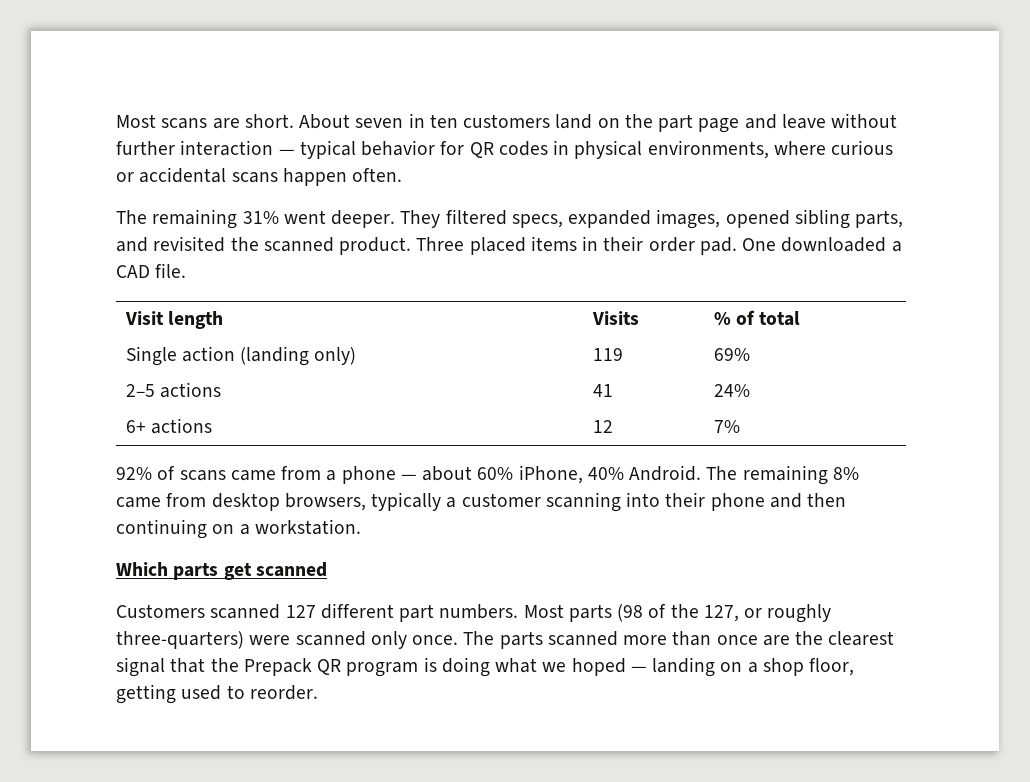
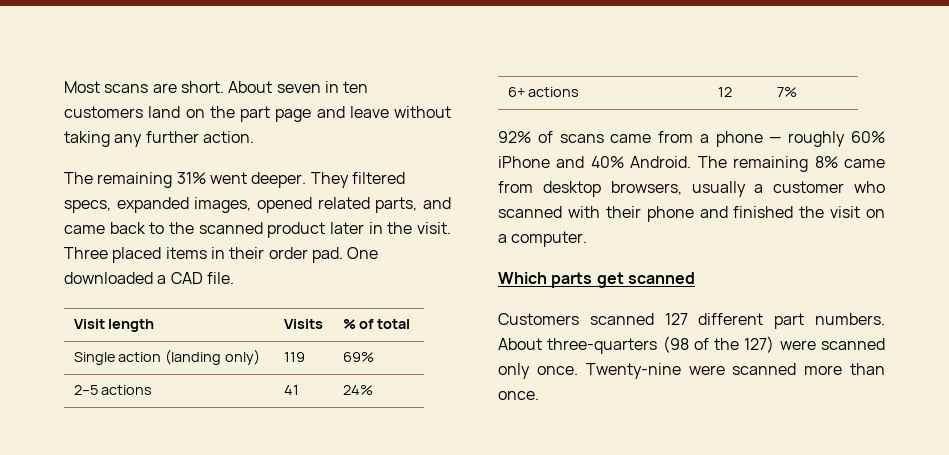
[116,140,894,159] [116,167,403,186] further interaction — typical behavior for QR codes in physical environments, where curious or accidental scans happen often. -> [64,131,254,147] taking any further action.
[794,209,850,229] sibling -> [317,197,370,209] related
[153,236,412,255] revisited the scanned product. -> [64,222,452,238] came back to the scanned product later in the visit.
[422,465,583,484] about 60% iPhone, -> [788,131,885,147] [498,156,585,168] roughly 60% iPhone and
[371,492,442,511] typically -> [691,181,746,197] usually
[545,492,847,512] [116,519,361,539] scanning into their phone and then continuing on a workstation. -> [854,181,885,193] [498,206,885,222] [498,231,588,247] who scanned with their phone and finished the visit on a computer.
[523,604,612,622] Most parts -> [498,338,658,354] About three-quarters
[703,604,832,623] [116,631,244,649] 127, or roughly three-quarters) -> [744,336,775,353] 127)
[463,631,543,649] The parts -> [585,363,725,379] Twenty-nine were
[716,631,895,646] [116,657,855,677] [116,684,318,704] once are the clearest signal that the Prepack QR program is doing what we hoped — landing on a shop floor, getting used to reorder. -> [498,391,539,400] once.

